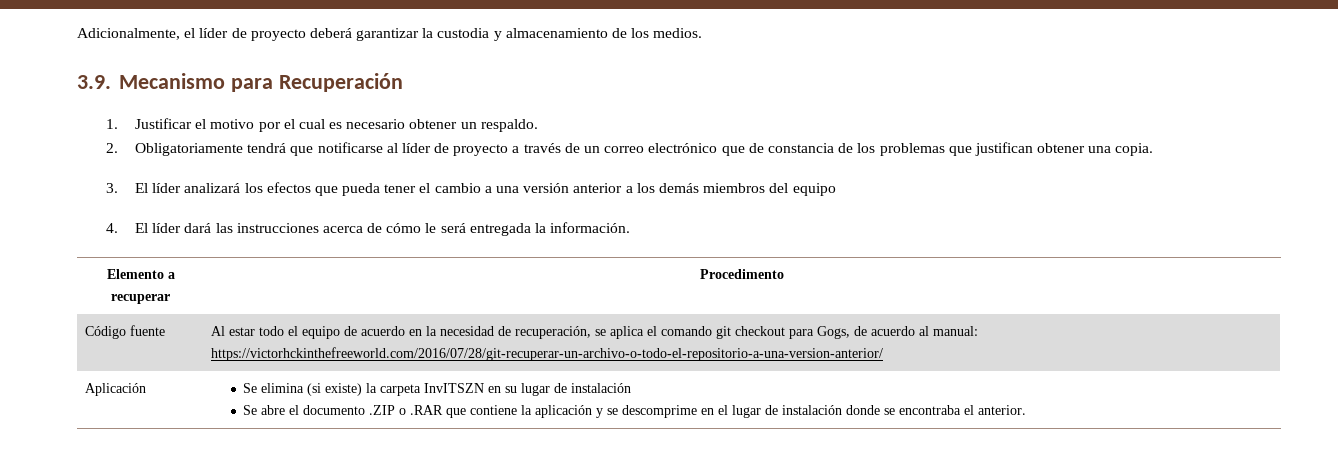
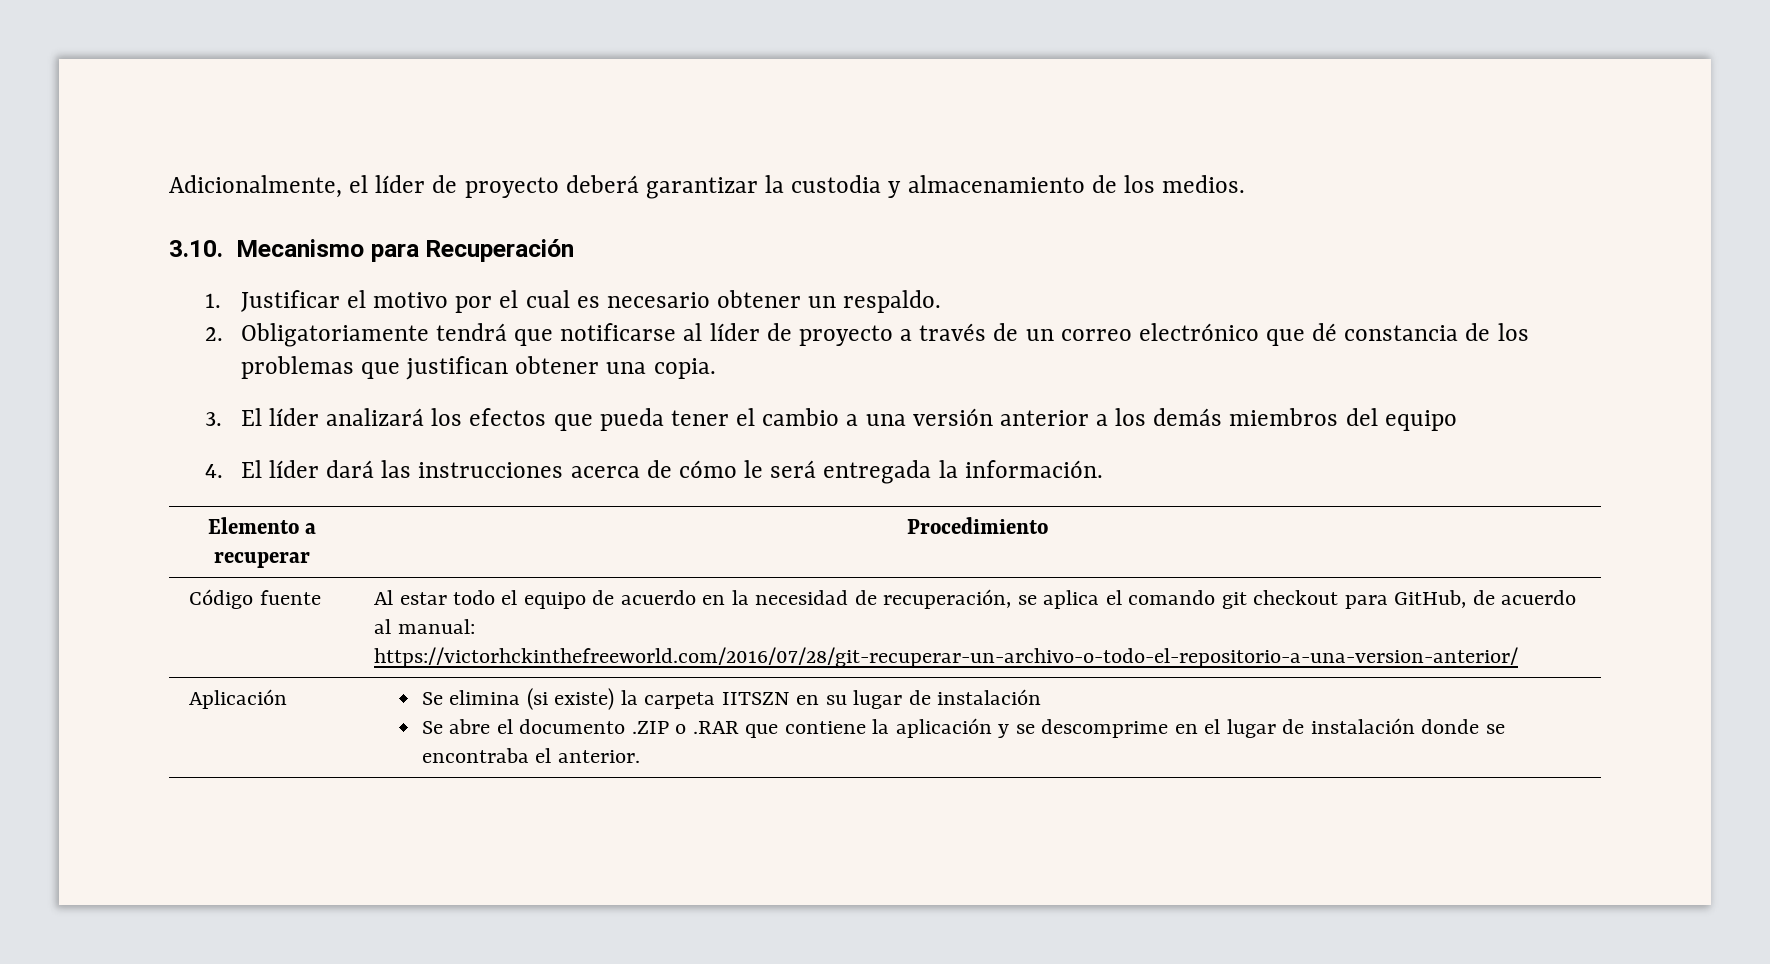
[77,75,111,89] 3.9. -> [169,240,223,257] 3.10.
[748,143,764,153] de -> [1312,323,1338,341] dé
[700,269,784,279] Procedimento -> [907,517,1048,534] Procedimiento
[816,326,850,339] Gogs, -> [1394,590,1467,608] GitHub,
[424,383,485,393] InvITSZN -> [721,692,790,705] IITSZN

